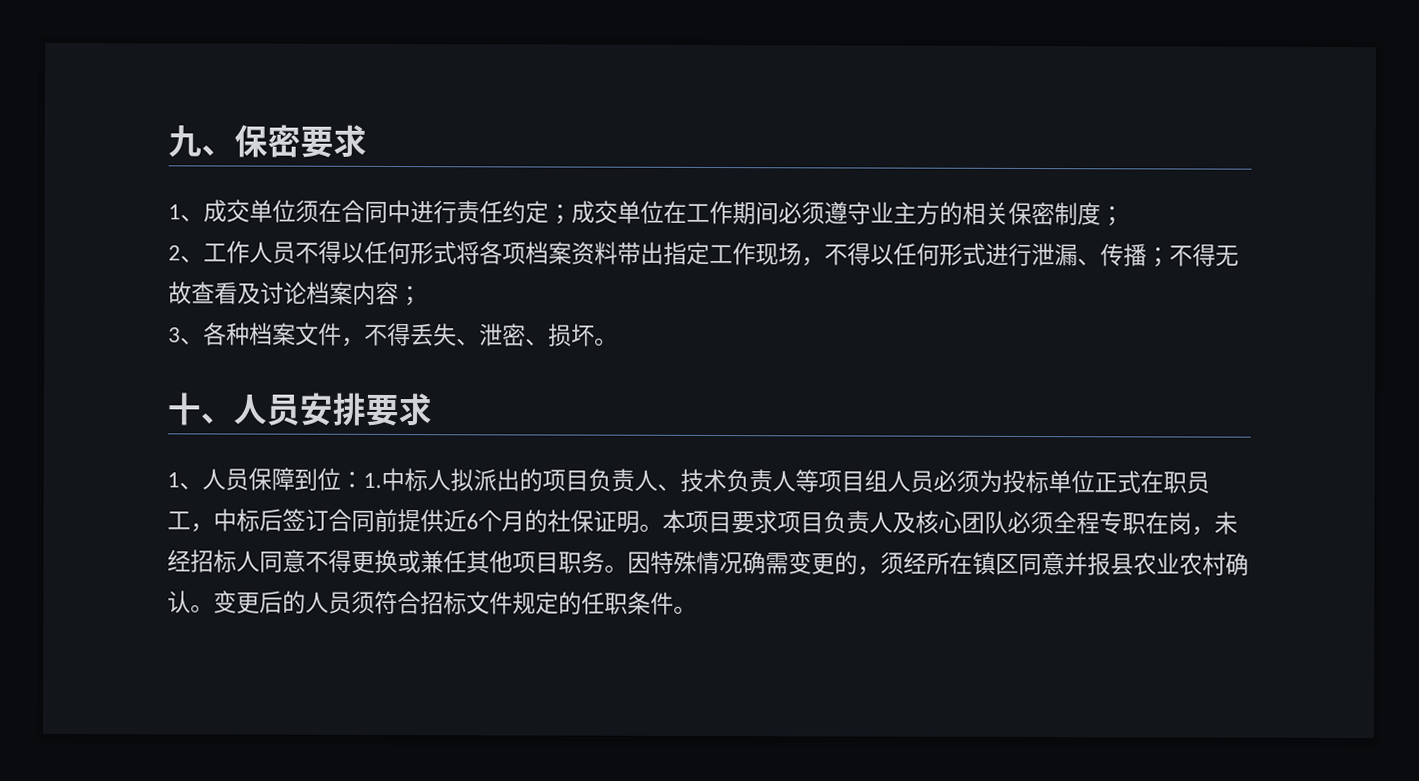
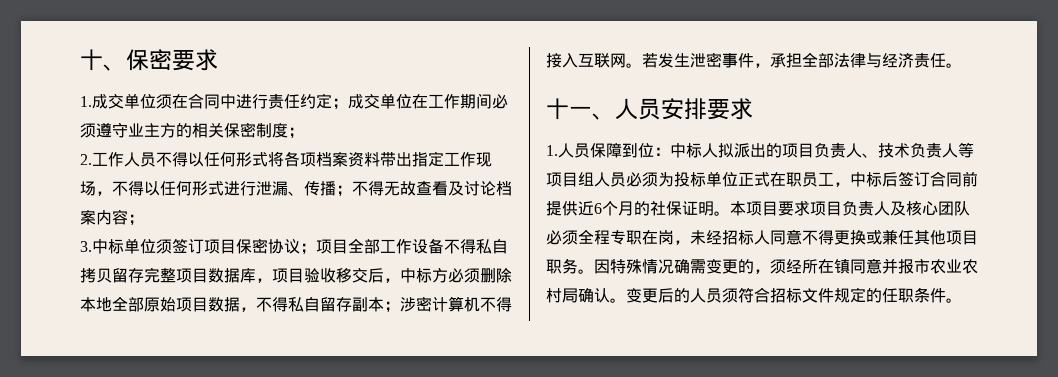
[168,125,202,158] 九 -> [80,49,103,71] 十
[168,204,204,222] 1、 -> [80,96,92,107] 1.
[168,245,204,263] 2、 -> [80,154,92,165] 2.
[168,322,595,347] 3、各种档案文件，不得丢失、泄密、损坏 -> [80,238,508,255] [80,267,512,283] [80,296,512,313] [546,52,946,68] 3.中标单位须签订项目保密协议；项目全部工作设备不得私自拷贝留存完整项目数据库，项目验收移交后，中标方必须删除本地全部原始项目数据，不得私自留存副本；涉密计算机不得接入互联网。若发生泄密事件，承担全部法律与经济责任
(201, 409) none -> [569,106,592,117] 一
[167,472,203,490] 1、 -> [546,145,558,156] 1.
[363,472,382,488] 1. -> (670, 151) none
[995,553,1019,575] 区 -> (850, 266) none
[1110,553,1134,576] 县 -> [914,258,930,274] 市
(1226, 564) none -> [562,288,578,303] 局

